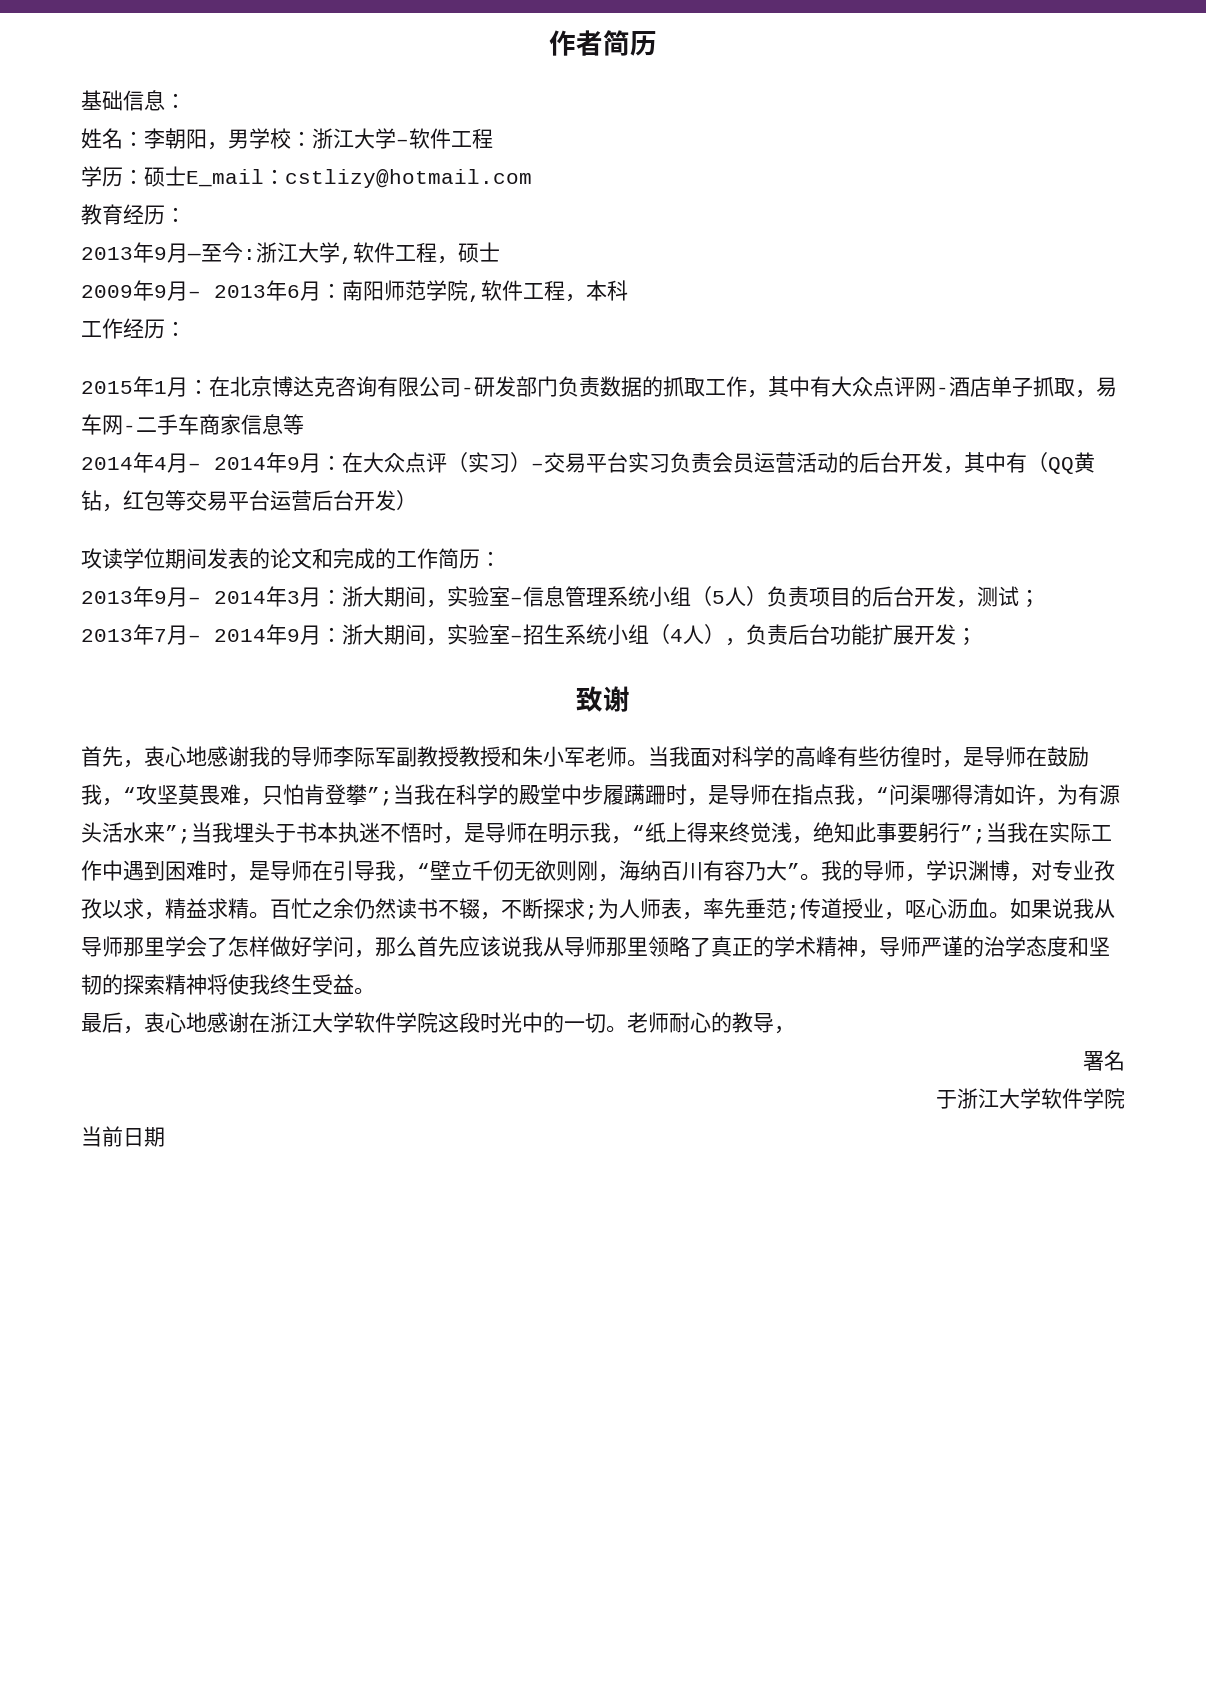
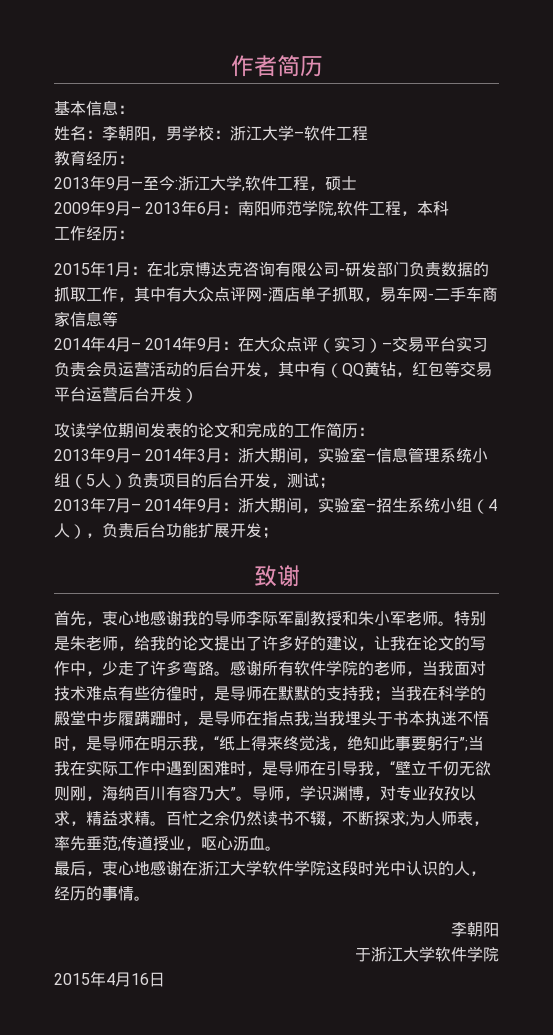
[102,90,123,111] 础 -> [70,101,86,116] 本
[81,166,532,188] // 学历：硕士E_mail：cstlizy@hotmail.com -> (368, 133) none
[459,746,501,767] 教授 -> (342, 618) none
[648,746,837,767] 当我面对科学的高峰 -> [454,611,486,626] [54,635,486,651] [54,660,486,676] [54,686,118,701] 特别是朱老师，给我的论文提出了许多好的建议，让我在论文的写作中，少走了许多弯路。感谢所有软件学院的老师，当我面对技术难点
[1047,746,1089,767] [81,784,393,806] 鼓励我，“攻坚莫畏难，只怕肯登攀”; -> [278,686,390,702] 默默的支持我；
[855,784,1120,806] [81,822,191,844] ，“问渠哪得清如许，为有源头活水来”; -> [310,715,313,726] ;
[821,860,863,881] 我的 -> (252, 798) none
[1010,898,1115,919] [81,936,1110,958] [81,974,375,995] 如果说我从导师那里学会了怎样做好学问，那么首先应该说我从导师那里领略了真正的学术精神，导师严谨的治学态度和坚韧的探索精神将使我终生受益。 -> (281, 848) none
[543,1012,795,1034] [1083,1050,1125,1071] 的一切。老师耐心的教导， // 署名 -> [406,861,486,876] [54,886,150,901] [451,922,499,937] 认识的人，经历的事情。 // 李朝阳
[81,1126,165,1147] 当前日期 -> [54,971,165,987] 2015年4月16日

